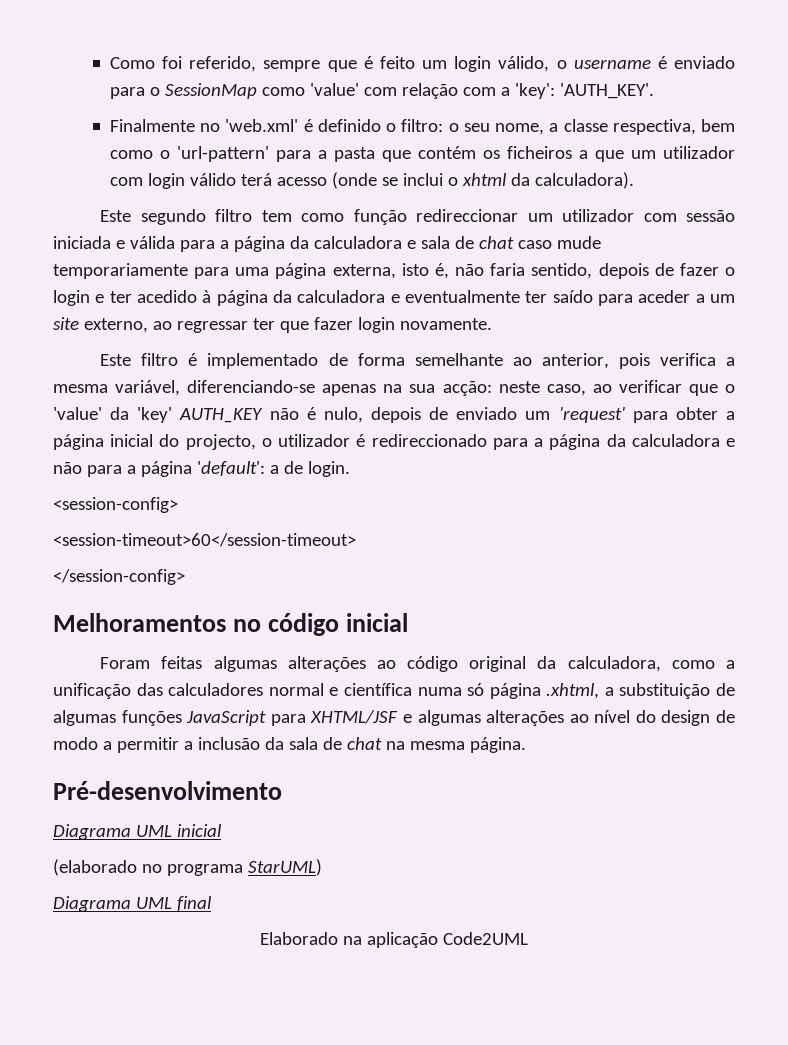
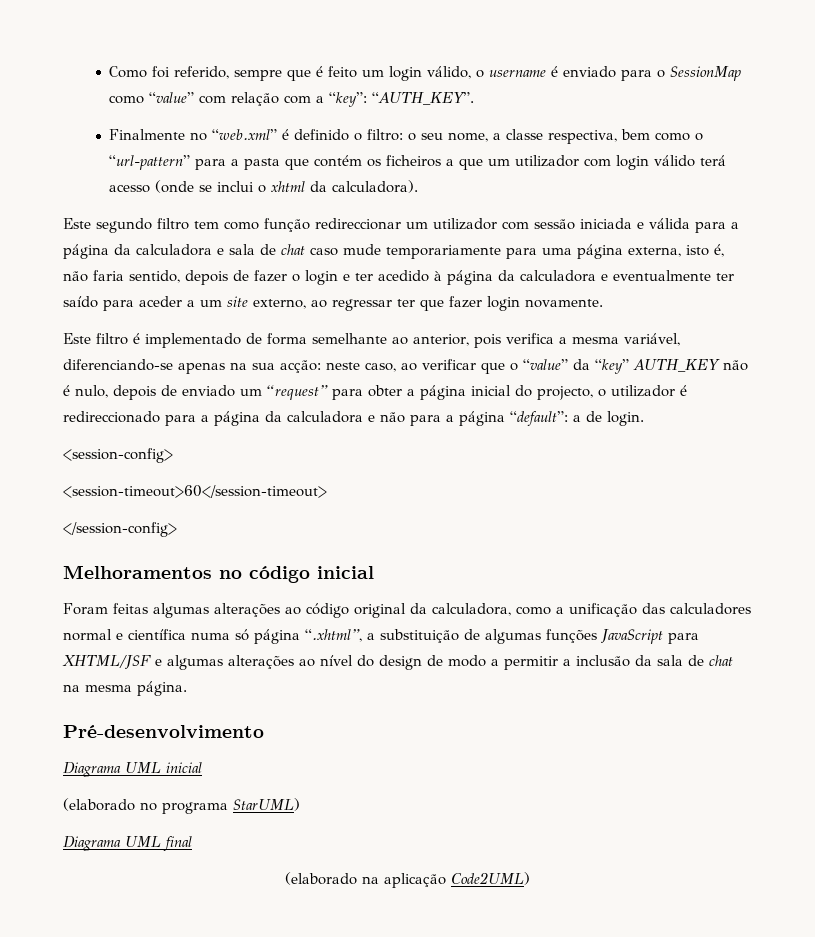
[309,83,359,96] 'value' -> [149,92,195,103] “value”
[514,83,654,99] 'key': 'AUTH_KEY'. -> [329,92,475,107] “key”: “AUTH_KEY”.
[225,119,299,132] 'web.xml' -> [212,129,278,140] “web.xml”
[176,146,269,162] 'url-pattern' -> [109,155,191,170] “url-pattern”
[53,407,173,423] 'value' da 'key' -> [523,359,629,374] “value” da “key”
[558,407,625,423] 'request' -> [267,385,328,400] “request”
[196,461,265,476] 'default': -> [510,411,568,426] “default”:
[546,683,600,699] .xhtml, -> [305,629,362,642] “.xhtml”,
[260,932,339,945] Elaborado -> [285,872,357,885] (elaborado
[442,932,528,945] Code2UML -> [451,872,530,885] Code2UML)

